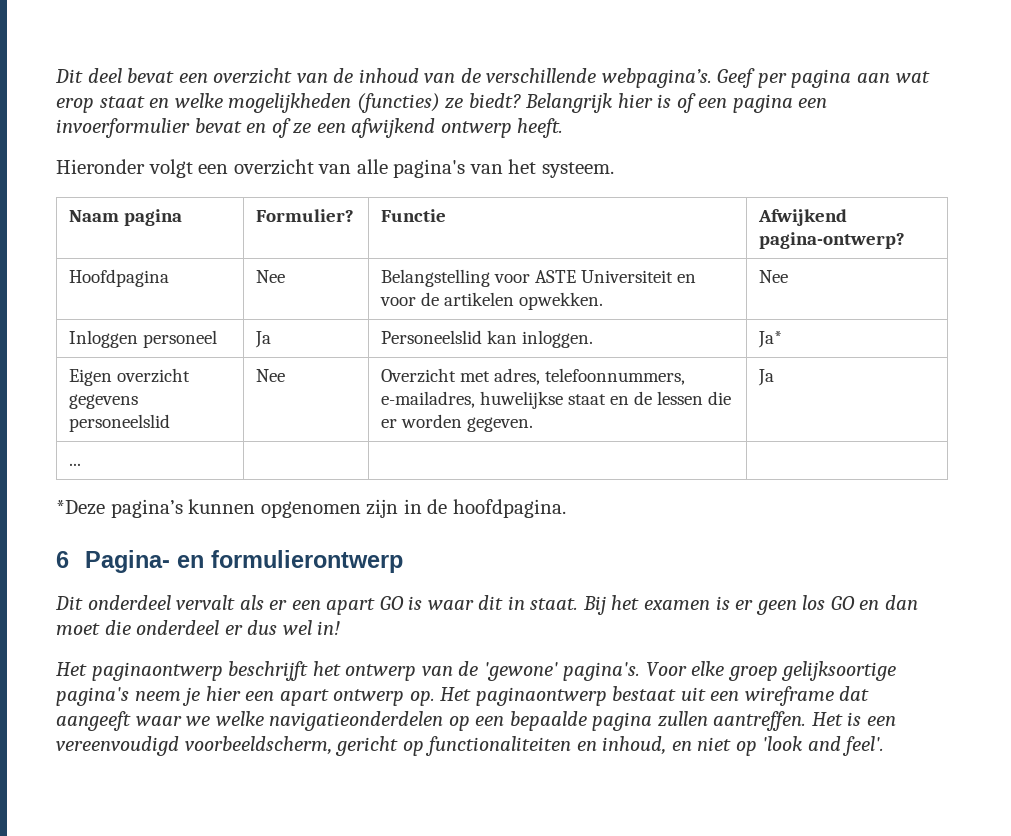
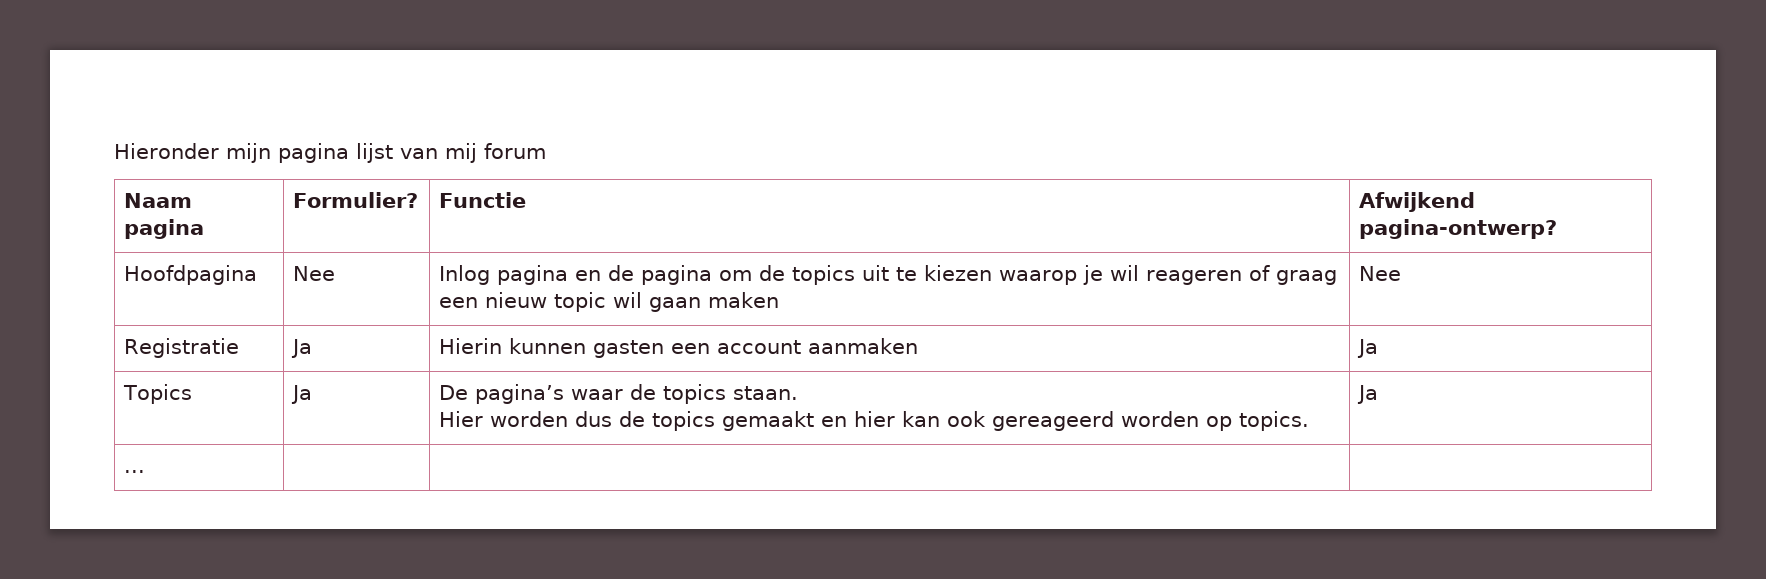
[55,68,930,88] [56,93,828,113] [56,118,564,138] [56,159,614,178] Dit deel bevat een overzicht van de inhoud van de verschillende webpagina’s. Geef per pagina aan wat erop staat en welke mogelijkheden (functies) ze biedt? Belangrijk hier is of een pagina een invoerformulier bevat en of ze een afwijkend ontwerp heeft. // Hieronder volgt een overzicht van alle pagina's van het systeem. -> [114,143,546,163] Hieronder mijn pagina lijst van mij forum
[380,269,696,287] [379,292,603,310] Belangstelling voor ASTE Universiteit en voor de artikelen opwekken. -> [439,265,1338,285] [439,292,780,312] Inlog pagina en de pagina om de topics uit te kiezen waarop je wil reageren of graag een nieuw topic wil gaan maken
[68,330,217,348] [254,331,271,348] [380,330,593,348] [757,331,782,348] [68,368,190,386] [68,394,138,409] [68,414,170,432] [255,369,285,382] [380,368,685,385] [380,391,731,409] [380,414,533,432] [757,369,774,386] [68,463,81,466] [56,499,566,518] [56,550,404,573] [55,595,918,615] [56,620,341,635] [56,661,897,681] [56,686,870,706] [56,711,896,731] [56,736,885,756] Inloggen personeel | Ja | Personeelslid kan inloggen. | Ja* // Eigen overzicht gegevens personeelslid | Nee | Overzicht met adres, telefoonnummers, e-mailadres, huwelijkse staat en de lessen die er worden gegeven. | Ja // ... | | | // *Deze pagina’s kunnen opgenomen zijn in de hoofdpagina. // 6 Pagina- en formulierontwerp // Dit onderdeel vervalt als er een apart GO is waar dit in staat. Bij het examen is er geen los GO en dan moet die onderdeel er dus wel in! // Het paginaontwerp beschrijft het ontwerp van de 'gewone' pagina's. Voor elke groep gelijksoortige pagina's neem je hier een apart ontwerp op. Het paginaontwerp bestaat uit een wireframe dat aangeeft waar we welke navigatieonderdelen op een bepaalde pagina zullen aantreffen. Het is een vereenvoudigd voorbeeldscherm, gericht op functionaliteiten en inhoud, en niet op 'look and feel'. -> [124,338,240,358] [291,339,313,358] [439,338,919,358] [1357,339,1379,358] [123,384,193,404] [291,385,313,404] [439,384,799,404] [439,411,1310,431] [1357,385,1379,404] [124,470,146,473] Registratie | Ja | Hierin kunnen gasten een account aanmaken | Ja // Topics | Ja | De pagina’s waar de topics staan. // Hier worden dus de topics gemaakt en hier kan ook gereageerd worden op topics. | Ja // ... | | |

